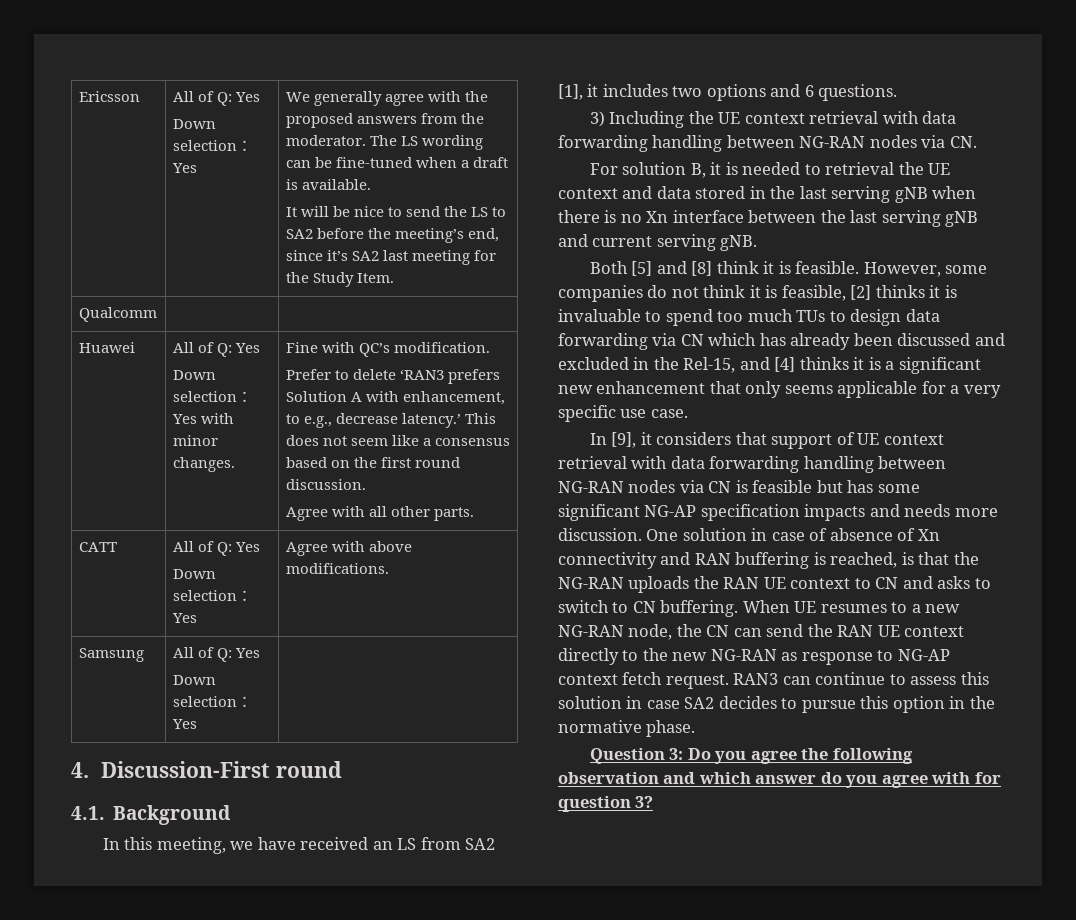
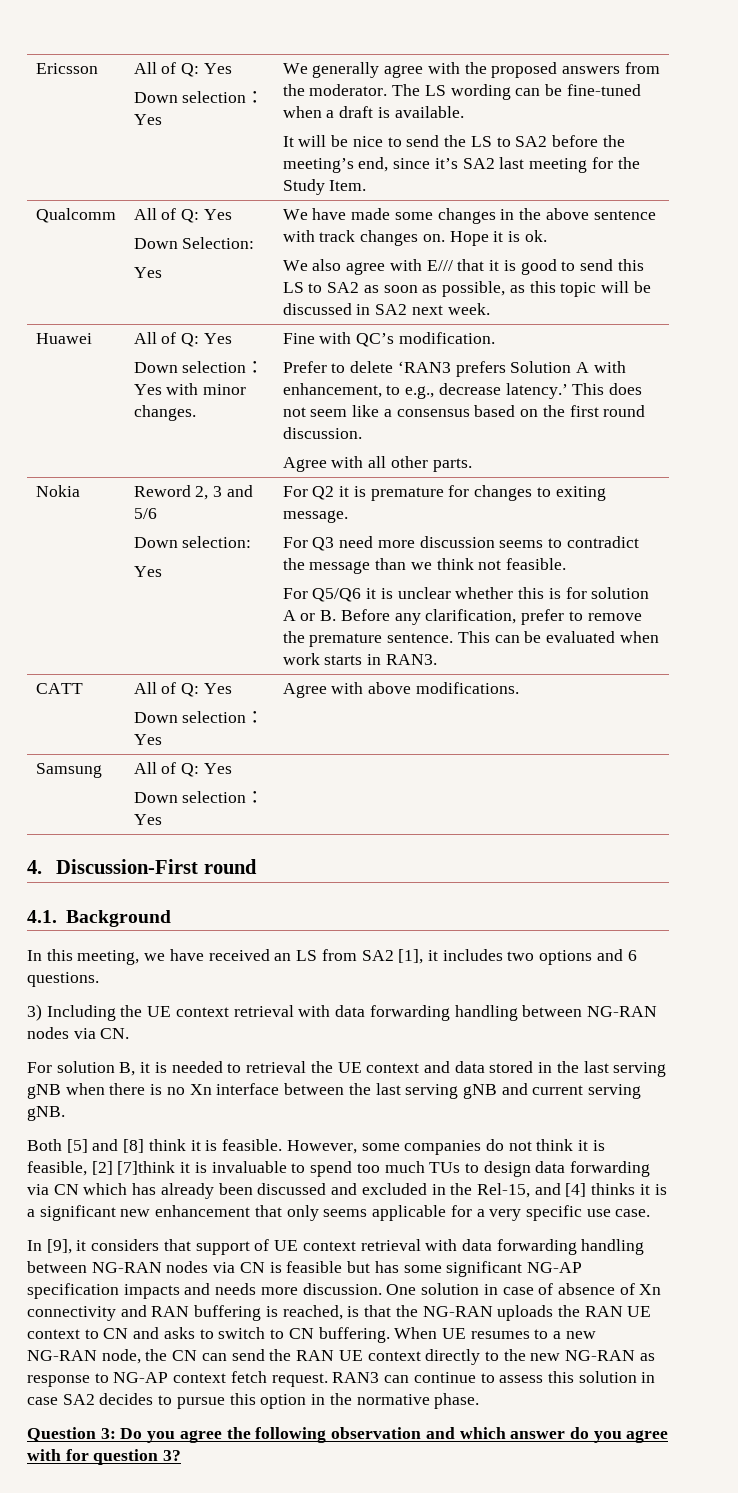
(157, 314) | -> [133,208,232,223] [133,237,255,249] [133,267,162,278] [282,208,656,224] [282,230,547,246] [282,259,644,275] [282,281,651,297] [282,303,490,315] All of Q: Yes // Down Selection: // Yes | We have made some changes in the above sentence with track changes on. Hope it is ok. // We also agree with E/// that it is good to send this LS to SA2 as soon as possible, as this topic will be discussed in SA2 next week.
(474, 514) none -> [35,485,80,497] [133,485,253,500] [133,508,157,519] [133,536,252,548] [133,566,162,577] [282,485,606,501] [282,510,348,523] [282,536,639,551] [282,558,567,574] [282,587,650,602] [282,609,642,625] [282,631,659,647] [282,653,437,665] // Nokia | Reword 2, 3 and 5/6 // Down selection: // Yes | For Q2 it is premature for changes to exiting message. // For Q3 need more discussion seems to contradict the message than we think not feasible. // For Q5/Q6 it is unclear whether this is for solution A or B. Before any clarification, prefer to remove the premature sentence. This can be evaluated when work starts in RAN3.
[875,285,925,298] thinks -> [117,1161,176,1175] [7]think

